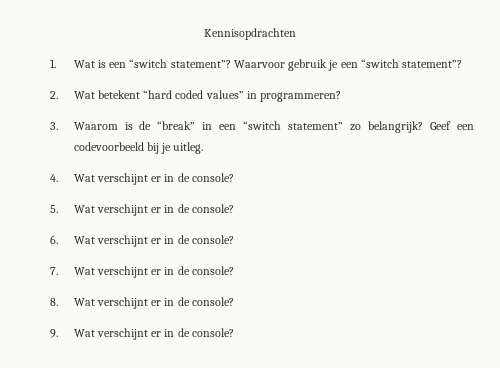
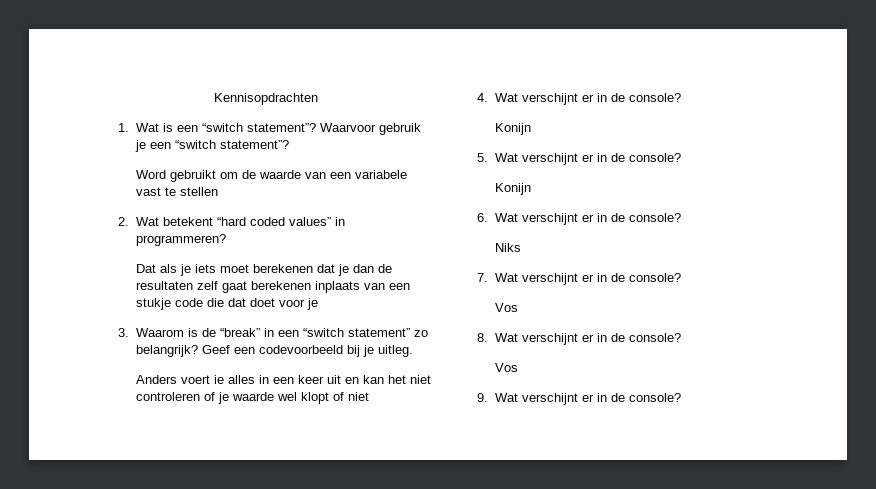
(462, 64) none -> [135,170,407,182] [135,187,218,196] // Word gebruikt om de waarde van een variabele vast te stellen
(342, 96) none -> [135,264,392,276] [135,281,410,293] [135,298,318,310] // Dat als je iets moet berekenen dat je dan de resultaten zelf gaat berekenen inplaats van een stukje code die dat doet voor je
(204, 148) none -> [135,375,431,384] [135,392,369,404] // Anders voert ie alles in een keer uit en kan het niet controleren of je waarde wel klopt of niet
(234, 177) none -> [494,123,531,135] // Konijn
(234, 208) none -> [494,183,531,195] // Konijn
(234, 239) none -> [494,243,521,252] // Niks
(234, 270) none -> [494,303,518,312] // Vos
(234, 301) none -> [494,363,518,372] // Vos

